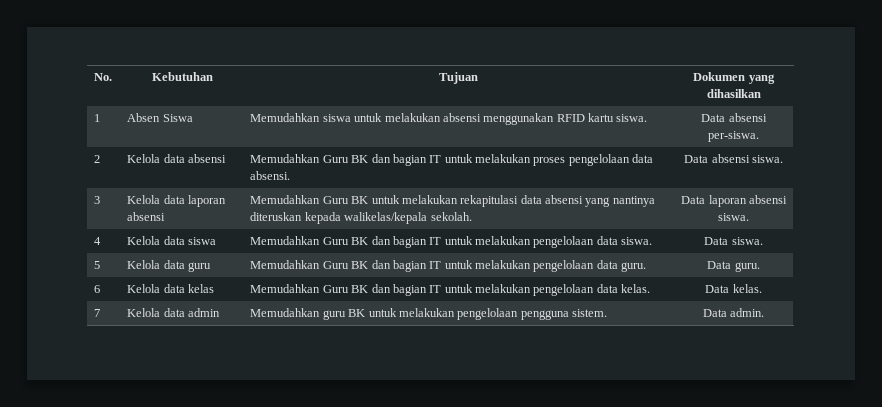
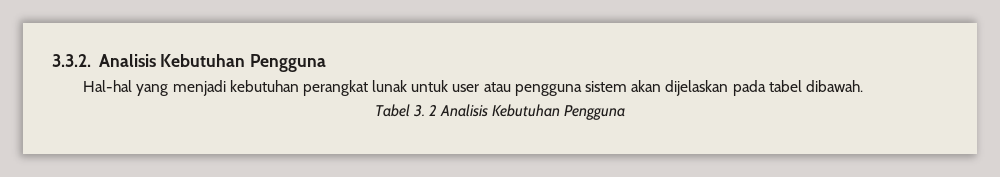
[94,73,113,81] [151,72,213,81] [439,72,478,84] [693,72,775,84] [706,89,761,98] [94,114,101,122] [127,113,193,122] [250,113,648,125] [701,113,767,122] [708,131,759,142] [94,155,101,163] [127,154,227,163] [250,154,654,166] [250,171,291,180] [684,154,783,163] [94,196,101,204] [127,195,227,207] [127,212,166,221] [250,195,655,207] [250,212,472,224] [681,195,787,207] [718,213,749,221] [94,237,102,245] [127,236,217,245] [250,236,653,248] [704,237,763,245] [94,261,101,269] [127,260,212,272] [250,260,647,272] [707,261,760,272] [94,285,101,293] [127,284,215,293] [250,284,651,296] [705,284,762,293] [94,309,101,317] [127,308,221,317] [250,308,608,320] [702,308,765,317] No. | Kebutuhan | Tujuan | Dokumen yang dihasilkan // 1 | Absen Siswa | Memudahkan siswa untuk melakukan absensi menggunakan RFID kartu siswa. | Data absensi per-siswa. // 2 | Kelola data absensi | Memudahkan Guru BK dan bagian IT untuk melakukan proses pengelolaan data absensi. | Data absensi siswa. // 3 | Kelola data laporan absensi | Memudahkan Guru BK untuk melakukan rekapitulasi data absensi yang nantinya diteruskan kepada walikelas/kepala sekolah. | Data laporan absensi siswa. // 4 | Kelola data siswa | Memudahkan Guru BK dan bagian IT untuk melakukan pengelolaan data siswa. | Data siswa. // 5 | Kelola data guru | Memudahkan Guru BK dan bagian IT untuk melakukan pengelolaan data guru. | Data guru. // 6 | Kelola data kelas | Memudahkan Guru BK dan bagian IT untuk melakukan pengelolaan data kelas. | Data kelas. // 7 | Kelola data admin | Memudahkan guru BK untuk melakukan pengelolaan pengguna sistem. | Data admin. -> [52,54,327,72] [83,80,863,96] [374,104,626,120] 3.3.2. Analisis Kebutuhan Pengguna // Hal-hal yang menjadi kebutuhan perangkat lunak untuk user atau pengguna sistem akan dijelaskan pada tabel dibawah. // Tabel 3. 2 Analisis Kebutuhan Pengguna

